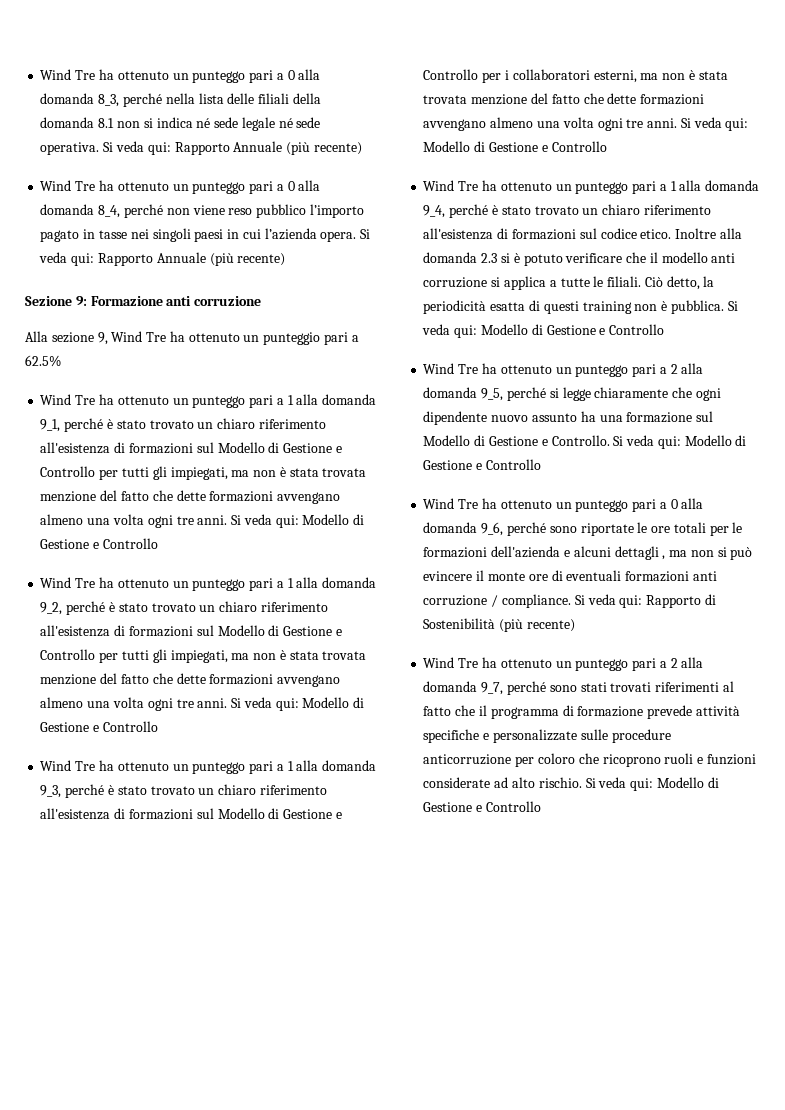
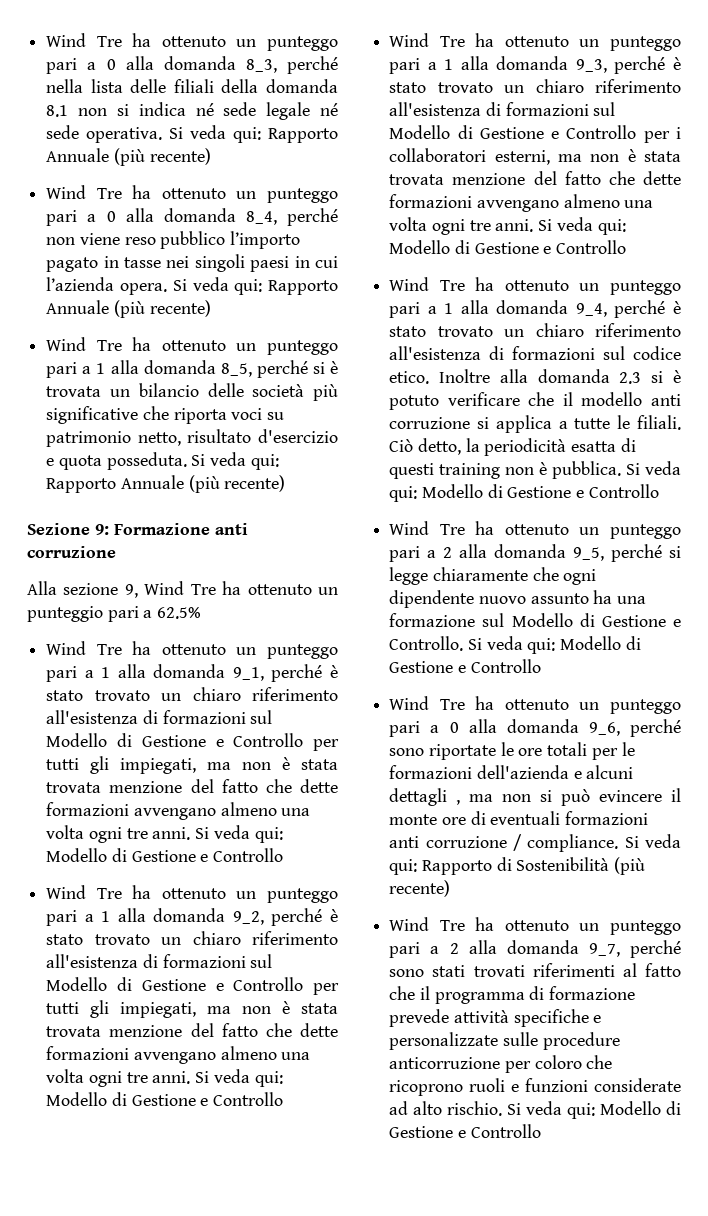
(286, 259) none -> [46,337,338,355] [46,360,338,378] [46,383,338,401] [46,406,285,424] [46,429,338,447] [46,452,279,470] [46,475,286,493] // Wind Tre ha ottenuto un punteggo pari a 1 alla domanda 8_5, perché si è trovata un bilancio delle società più significative che riporta voci su patrimonio netto, risultato d'esercizio e quota posseduta. Si veda qui: Rapporto Annuale (più recente)

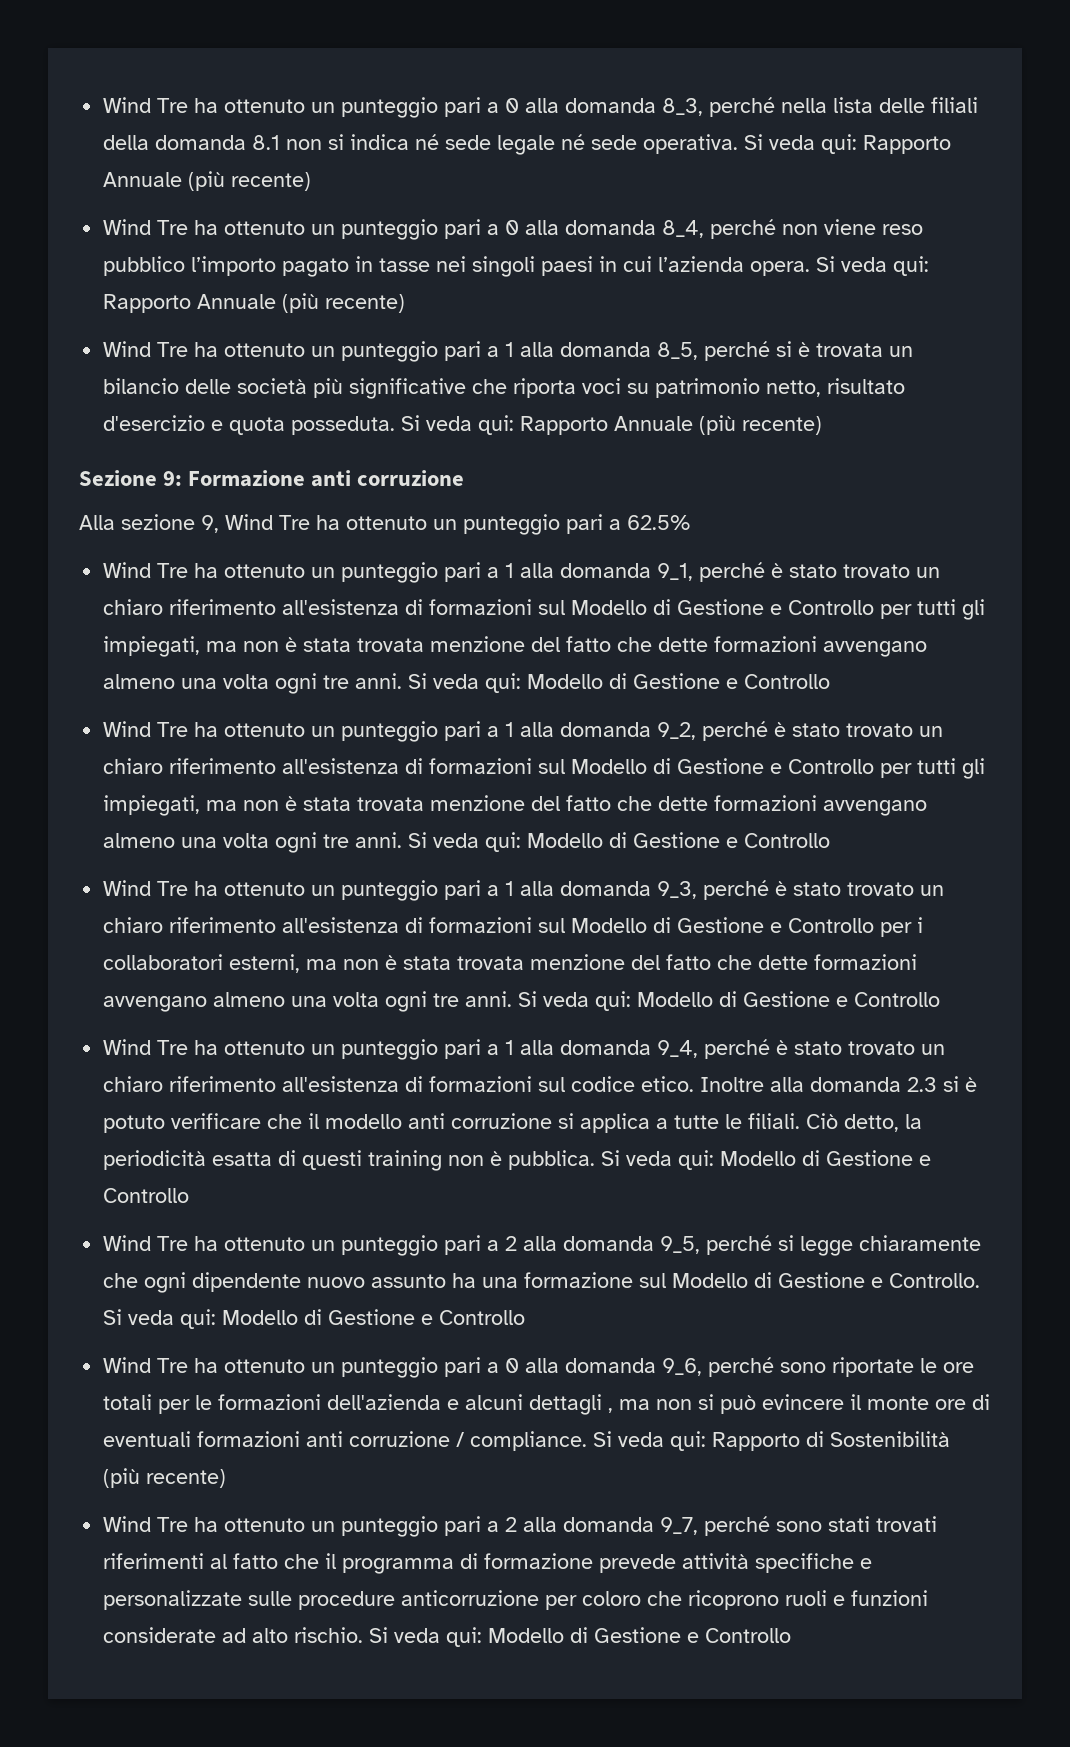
[46,33,338,51] Wind Tre ha ottenuto un punteggo -> [103,97,439,118] Wind Tre ha ottenuto un punteggio
[267,188,338,203] punteggo -> [341,219,439,240] punteggio
[267,340,338,355] punteggo -> [341,341,439,362] punteggio
[267,644,338,659] punteggo -> [341,562,439,583] punteggio
[267,888,338,903] punteggo -> [341,721,439,742] punteggio
[610,36,681,51] punteggo -> [341,880,439,901] punteggio
[610,280,681,295] punteggo -> [341,1039,439,1060] punteggio
[610,524,681,539] punteggo -> [341,1235,439,1256] punteggio
[610,699,681,714] punteggo -> [341,1357,439,1378] punteggio
[610,920,681,935] punteggo -> [341,1516,439,1537] punteggio

